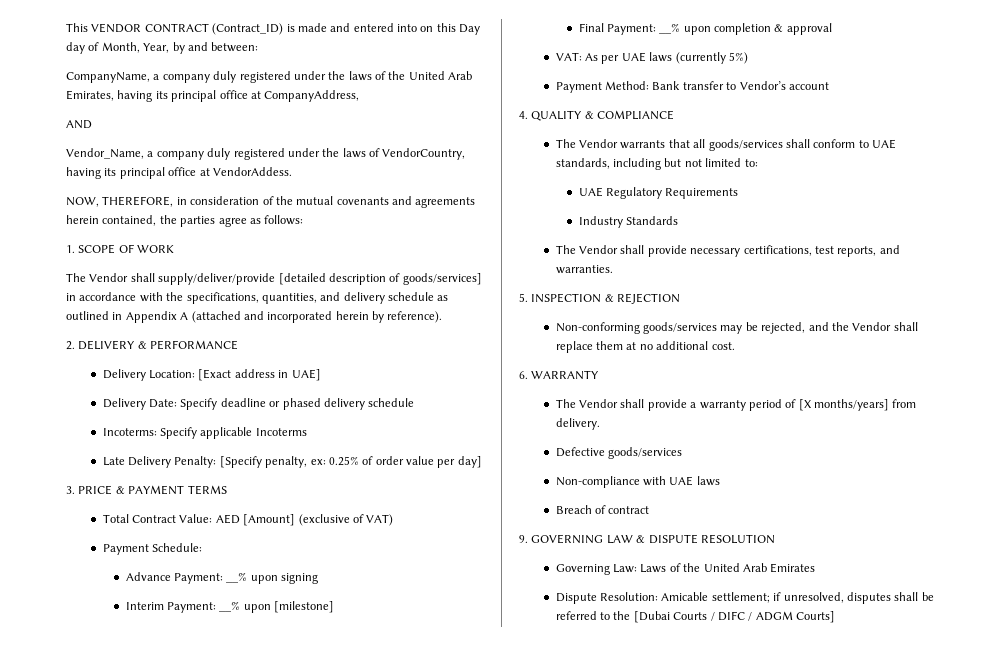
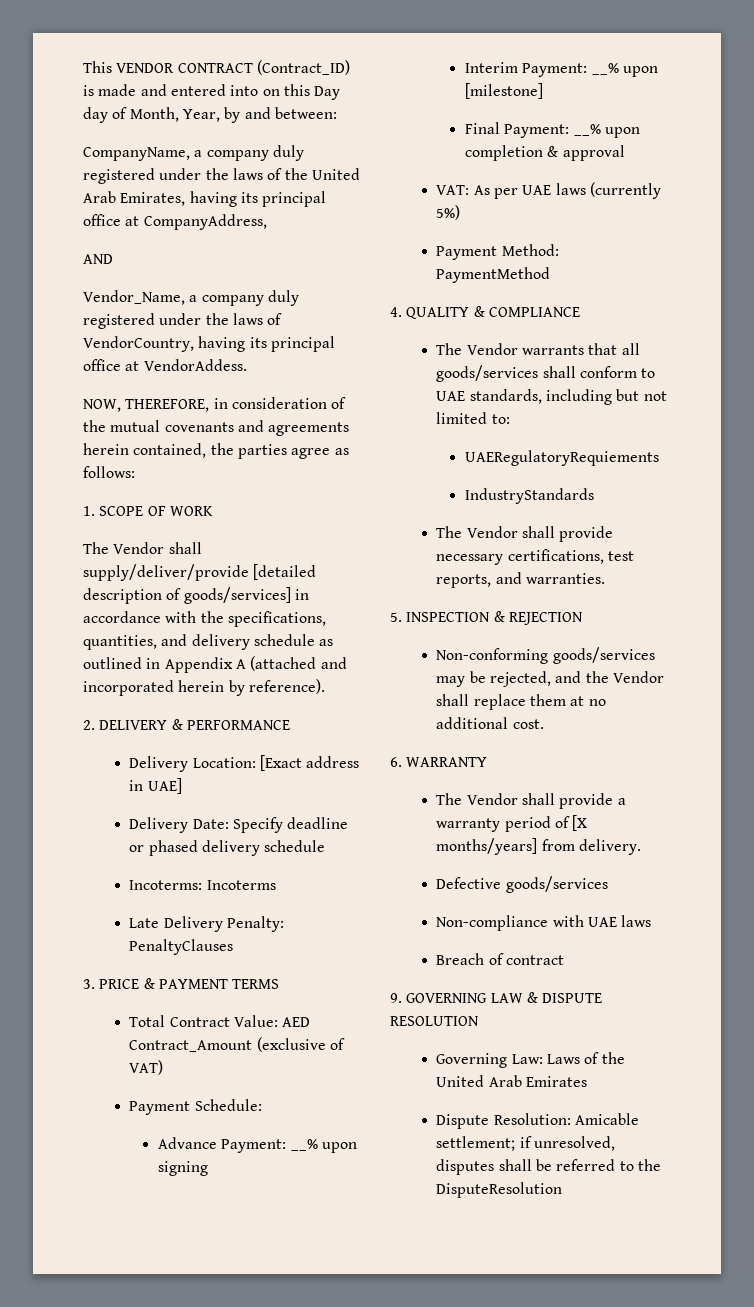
[160,427,253,439] Specify applicable -> (203, 885) none
[219,456,482,468] [Specify penalty, ex: 0.25% of order value per day] -> [129,939,234,955] PenaltyClauses
[243,514,296,526] [Amount] -> [129,1040,253,1052] Contract_Amount
[652,81,829,90] Bank transfer to Vendor’s account -> [436,267,551,283] PaymentMethod
[578,187,739,199] [578,216,678,228] UAE Regulatory Requirements // Industry Standards -> [464,450,659,466] [464,488,594,504] UAERegulatoryRequiements // IndustryStandards
[633,611,836,623] [Dubai Courts / DIFC / ADGM Courts] -> [436,1182,563,1198] DisputeResolution

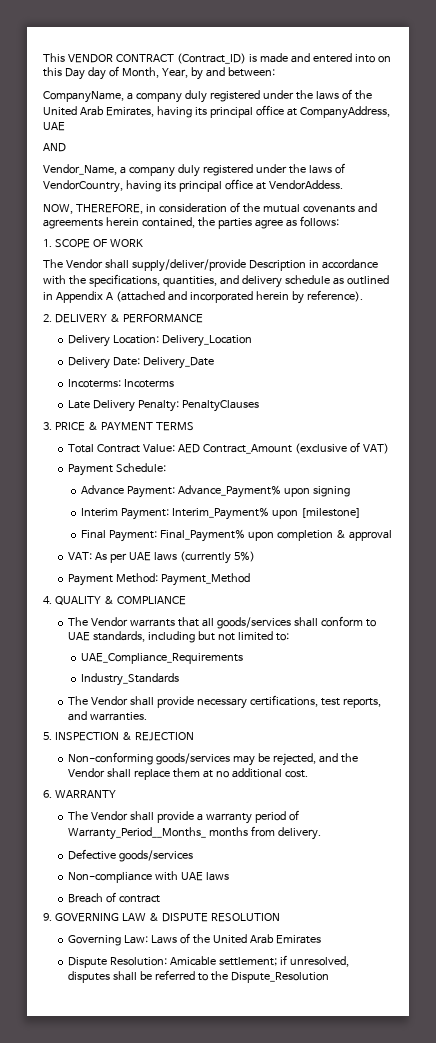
(267, 222) none -> [43,122,65,131] UAE
[253,564,317,580] [83,587,291,604] [detailed description of goods/services] -> [248,260,306,271] Description
[259,755,360,771] [129,778,182,794] [129,817,349,833] [129,840,326,856] [Exact address in UAE] // Delivery Date: Specify deadline or phased delivery schedule -> [162,335,253,347] [68,357,215,369] Delivery_Location // Delivery Date: Delivery_Date
[290,1139,318,1151] __% -> [177,485,281,498] Advance_Payment%
[591,63,619,75] __% -> [171,507,269,520] Interim_Payment%
[573,124,601,136] __% -> [159,529,245,542] Final_Payment%
[436,267,551,283] PaymentMethod -> [161,573,251,586] Payment_Method
[464,450,659,466] [464,488,594,504] UAERegulatoryRequiements // IndustryStandards -> [81,653,244,664] [81,673,180,686] UAE_Compliance_Requirements // Industry_Standards
[572,815,588,831] [436,838,538,855] [X months/years] -> [68,827,249,840] Warranty_Period__Months_ months
[436,1182,563,1198] DisputeResolution -> [230,972,329,983] Dispute_Resolution

